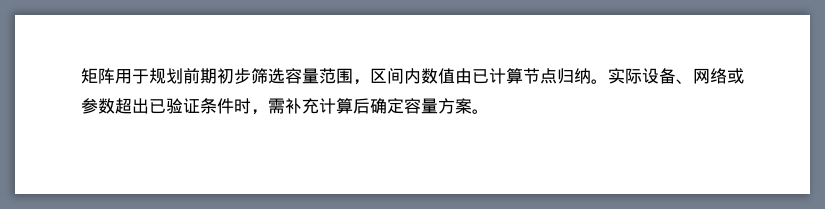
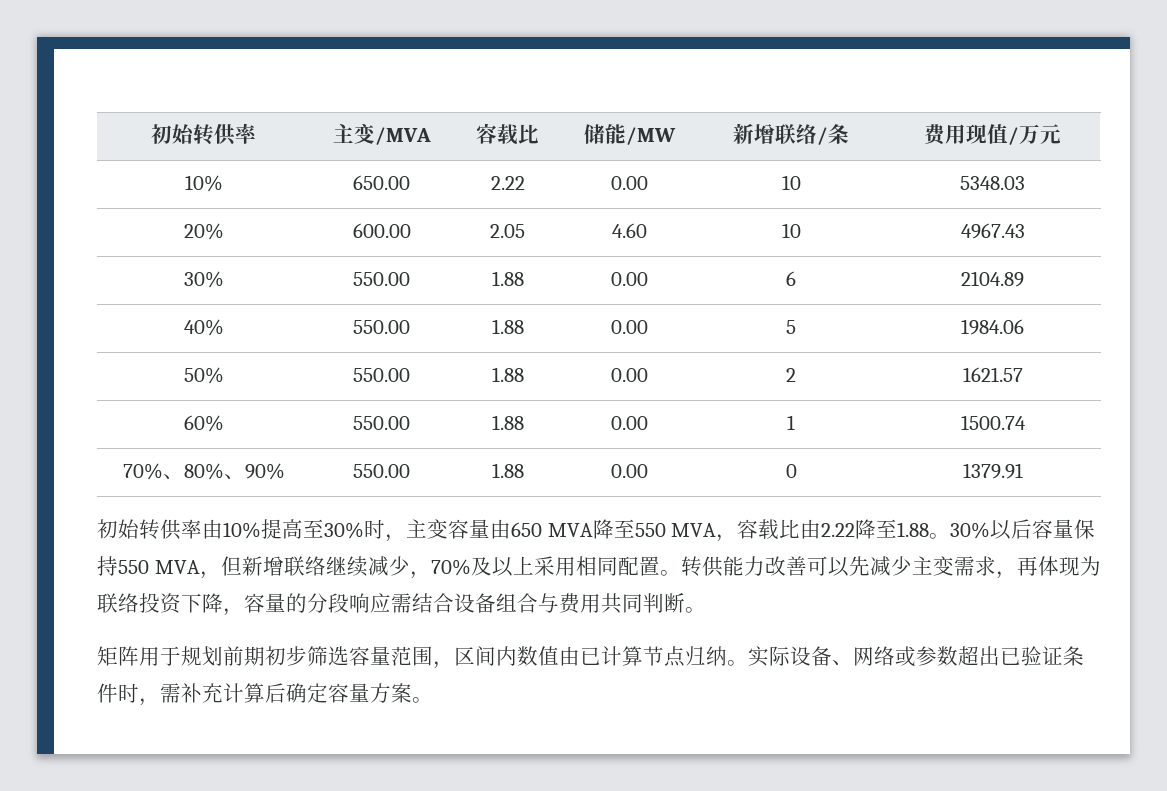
(81, 76) none -> [151,123,256,146] [332,123,431,145] [476,123,539,145] [584,124,676,145] [733,123,849,145] [924,124,1061,145] [184,175,223,192] [353,175,410,190] [490,176,525,190] [611,176,648,190] [781,175,801,190] [960,176,1025,190] [183,223,224,240] [352,223,411,238] [490,224,525,238] [612,223,647,238] [781,223,801,238] [960,223,1025,239] [183,271,224,288] [353,272,410,286] [491,271,524,286] [611,272,648,286] [786,271,796,286] [961,271,1024,287] [183,319,224,336] [353,320,410,334] [491,319,524,334] [611,320,648,334] [786,320,796,334] [961,319,1024,335] [183,367,224,384] [353,368,410,382] [491,367,524,382] [611,368,648,382] [786,368,796,382] [962,367,1023,382] [183,415,224,432] [353,416,410,430] [491,415,524,430] [611,416,648,430] [787,415,795,430] [960,415,1026,430] [122,463,285,480] [353,464,410,478] [491,463,524,478] [611,464,648,478] [785,464,797,478] [962,463,1023,479] [97,519,1096,542] [97,556,1101,579] [97,593,706,616] 初始转供率 | 主变/MVA | 容载比 | 储能/MW | 新增联络/条 | 费用现值/万元 // 10% | 650.00 | 2.22 | 0.00 | 10 | 5348.03 // 20% | 600.00 | 2.05 | 4.60 | 10 | 4967.43 // 30% | 550.00 | 1.88 | 0.00 | 6 | 2104.89 // 40% | 550.00 | 1.88 | 0.00 | 5 | 1984.06 // 50% | 550.00 | 1.88 | 0.00 | 2 | 1621.57 // 60% | 550.00 | 1.88 | 0.00 | 1 | 1500.74 // 70%、80%、90% | 550.00 | 1.88 | 0.00 | 0 | 1379.91 // 初始转供率由10%提高至30%时，主变容量由650 MVA降至550 MVA，容载比由2.22降至1.88。30%以后容量保持550 MVA，但新增联络继续减少，70%及以上采用相同配置。转供能力改善可以先减少主变需求，再体现为联络投资下降，容量的分段响应需结合设备组合与费用共同判断。 //

